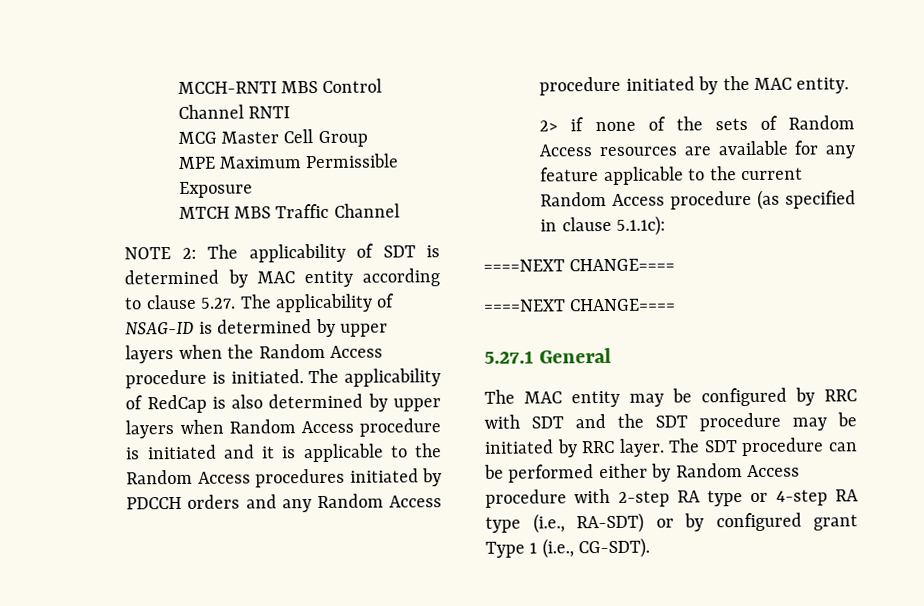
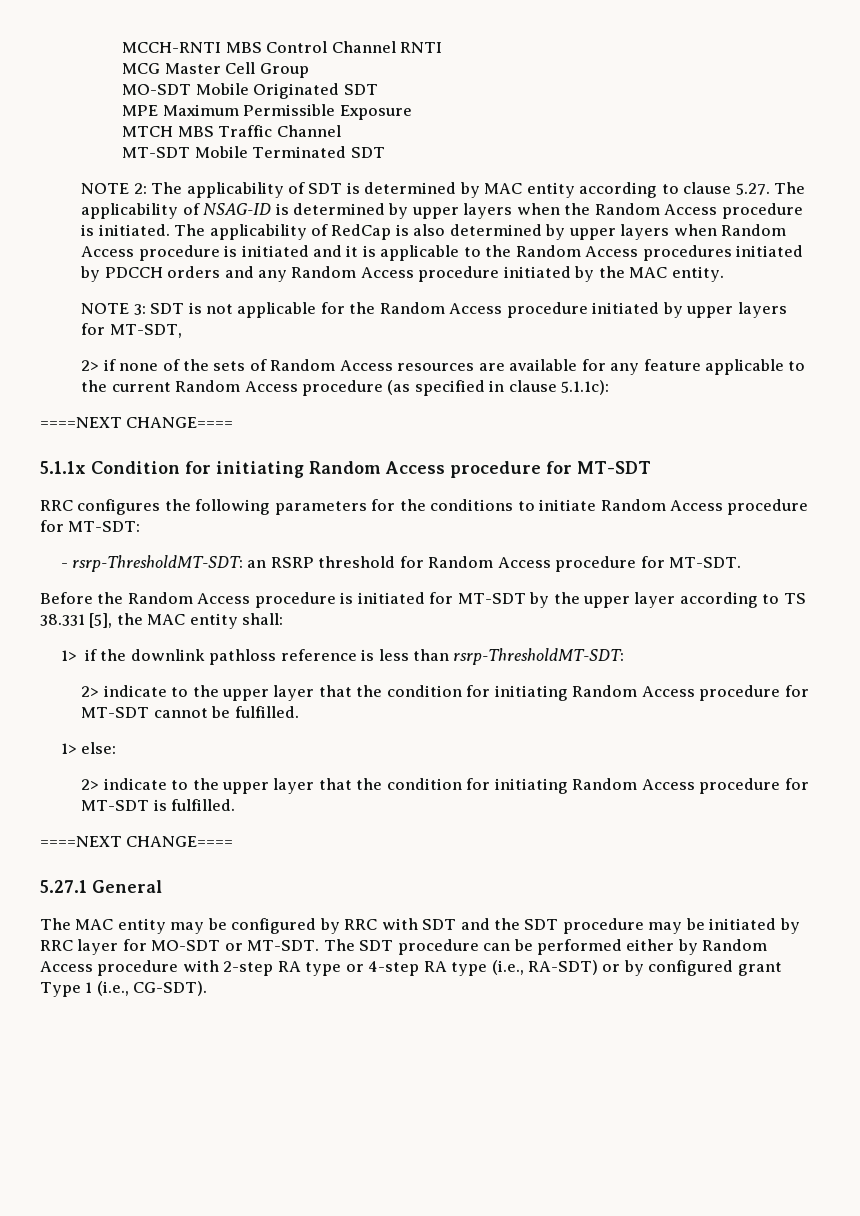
(368, 139) none -> [122,83,378,99] // MO-SDT Mobile Originated SDT
(400, 210) none -> [122,146,385,158] // MT-SDT Mobile Terminated SDT
(850, 85) none -> [81,302,787,318] [81,323,182,338] // NOTE 3: SDT is not applicable for the Random Access procedure initiated by upper layers for MT-SDT,
(676, 265) none -> [40,461,651,478] [40,499,809,515] [40,520,141,532] [60,555,742,572] [40,592,806,608] [40,613,284,629] [60,648,625,665] [81,685,809,701] [81,706,299,718] [60,742,117,754] [81,778,809,794] [81,799,236,811] // 5.1.1x Condition for initiating Random Access procedure for MT-SDT // RRC configures the following parameters for the conditions to initiate Random Access procedure for MT-SDT: // - rsrp-ThresholdMT-SDT: an RSRP threshold for Random Access procedure for MT-SDT. // Before the Random Access procedure is initiated for MT-SDT by the upper layer according to TS 38.331 [5], the MAC entity shall: // 1> if the downlink pathloss reference is less than rsrp-ThresholdMT-SDT: // 2> indicate to the upper layer that the condition for initiating Random Access procedure for MT-SDT cannot be fulfilled. // 1> else: // 2> indicate to the upper layer that the condition for initiating Random Access procedure for MT-SDT is fulfilled.
[618,438,665,457] layer. -> [77,939,320,955] layer for MO-SDT or MT-SDT.

